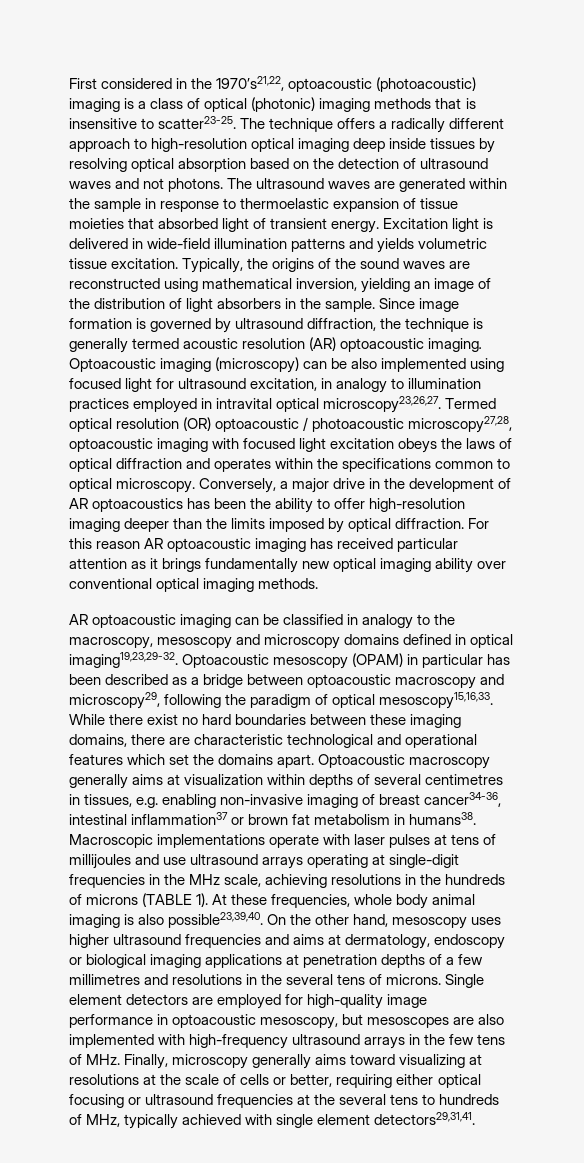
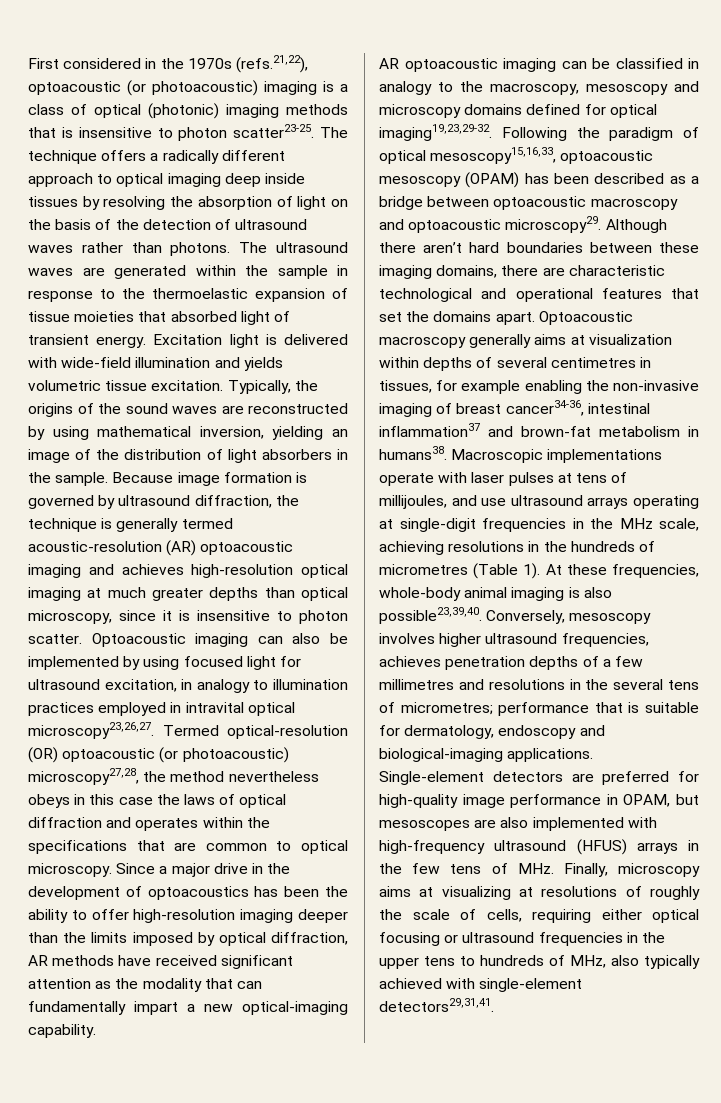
[216,76,477,92] 1970’s21,22, optoacoustic (photoacoustic) -> [187,55,308,73] [28,80,258,96] 1970s (refs.21,22), optoacoustic (or photoacoustic)
(155, 123) none -> [178,127,228,141] photon
[151,138,248,152] high-resolution -> (113, 179) none
[131,158,310,172] optical absorption based on -> [170,196,349,210] [28,219,112,230] the absorption of light on the basis of
[115,178,165,189] and not -> [81,242,162,253] rather than
(237, 203) none -> [122,288,145,299] the
[132,238,144,249] in -> [28,357,57,368] with
[291,238,346,252] patterns -> (211, 362) none
(160, 283) none -> [28,426,45,440] by
[379,298,416,309] Since -> [112,472,174,483] Because
[183,337,483,352] [69,357,467,373] acoustic resolution (AR) optoacoustic imaging. Optoacoustic imaging (microscopy) can be also implemented -> [28,540,294,556] [28,564,348,578] [28,587,348,601] [28,610,348,624] [28,633,348,647] [28,656,141,670] acoustic-resolution (AR) optoacoustic imaging and achieves high-resolution optical imaging at much greater depths than optical microscopy, since it is insensitive to photon scatter. Optoacoustic imaging can also be implemented by
[69,416,513,433] [69,438,438,453] optical resolution (OR) optoacoustic / photoacoustic microscopy27,28, optoacoustic imaging with focused light excitation obeys -> [227,725,348,739] [28,747,289,763] [28,768,319,785] [28,794,153,808] optical-resolution (OR) optoacoustic (or photoacoustic) microscopy27,28, the method nevertheless obeys in this case
(432, 465) none -> [136,840,197,851] that are
[199,478,277,493] Conversely, -> [116,863,156,874] Since
[69,498,88,509] AR -> (142, 891) none
[395,518,490,529] [69,538,459,552] [69,558,507,573] [69,578,319,592] diffraction. For this reason AR optoacoustic imaging has received particular attention as it brings fundamentally new optical imaging ability over conventional optical imaging methods. -> [271,932,348,945] [28,955,293,969] [28,978,262,992] [28,1001,348,1015] [28,1024,96,1038] diffraction, AR methods have received significant attention as the modality that can fundamentally impart a new optical-imaging capability.
[455,634,467,645] in -> [584,104,606,115] for
[182,653,484,669] Optoacoustic mesoscopy (OPAM) in particular -> [501,127,699,141] [379,147,654,164] [379,172,520,188] Following the paradigm of optical mesoscopy15,16,33, optoacoustic mesoscopy (OPAM)
[69,692,494,709] [69,714,199,725] microscopy29, following the paradigm of optical mesoscopy15,16,33. While there exist no -> [408,216,667,233] [379,242,463,253] optoacoustic microscopy29. Although there aren’t
[127,754,166,765] which -> [671,288,699,299] that
[136,794,217,808] e.g. enabling -> [436,380,609,394] for example enabling the
[231,814,311,825] or brown fat -> [488,426,591,437] and brown-fat
[69,854,131,869] millijoules -> [379,495,447,509] millijoules,
[86,893,193,907] microns (TABLE -> [379,563,519,579] micrometres (Table
[354,894,429,909] whole body -> [379,587,461,601] whole-body
[267,914,502,929] [69,934,506,949] [69,954,300,968] On the other hand, mesoscopy uses higher ultrasound frequencies and aims at dermatology, endoscopy or biological imaging applications at -> [486,610,652,624] [379,633,649,647] [379,656,441,667] Conversely, mesoscopy involves higher ultrasound frequencies, achieves
[386,974,485,988] [69,994,122,1005] microns. Single element -> [400,702,699,716] [379,725,605,739] [379,748,594,762] [379,771,484,785] micrometres; performance that is suitable for dermatology, endoscopy and biological-imaging applications. Single-element
[217,994,282,1009] employed -> [602,771,670,785] preferred
[172,1014,339,1029] optoacoustic mesoscopy, -> [623,794,671,807] OPAM,
(361, 1039) none -> [576,839,627,855] (HFUS)
[252,1054,396,1069] generally aims toward -> [379,886,434,897] aims at
[143,1074,157,1085] at -> [625,886,700,900] of roughly
[240,1074,333,1087] cells or better, -> [486,909,522,922] cells,
[297,1094,387,1105] at the several -> [626,932,665,943] [379,957,419,969] in the upper
(121, 1120) none -> [611,955,639,966] also
[276,1114,371,1128] single element -> [479,978,583,992] single-element

